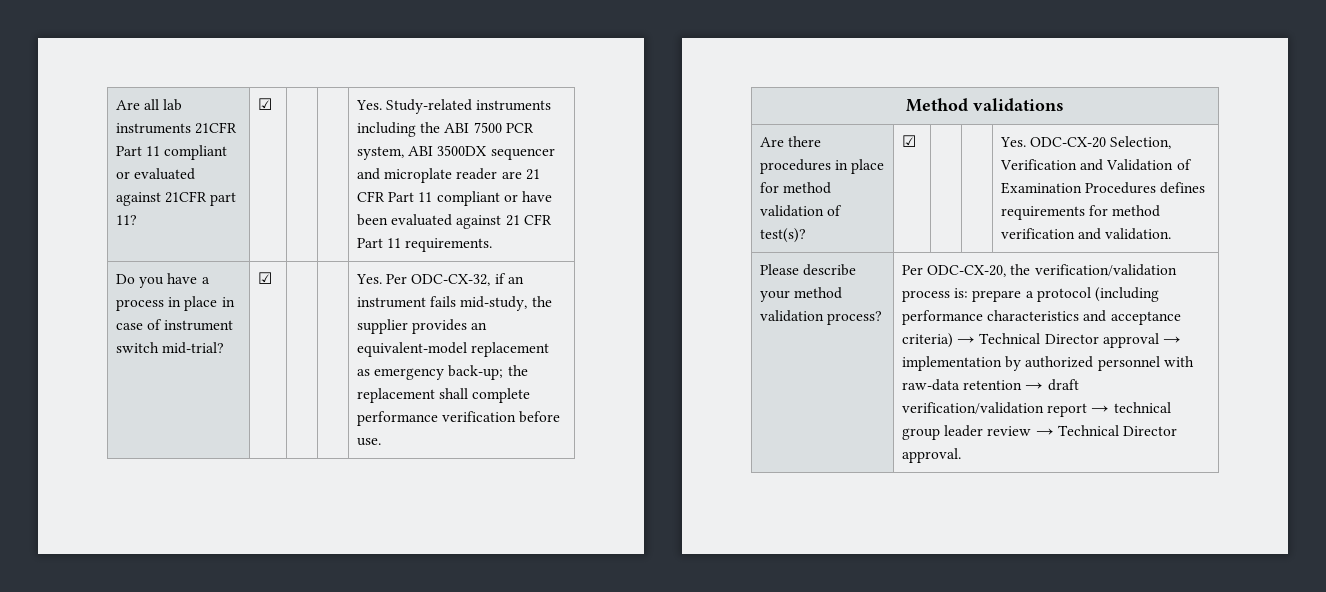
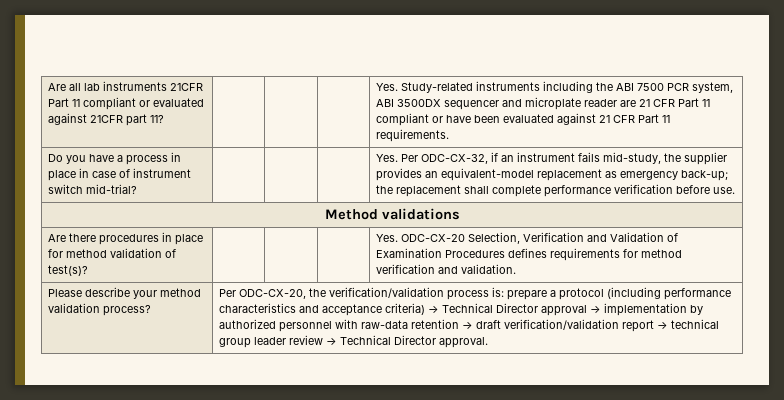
[257,98,272,110] ☑ -> (164, 119) none
[257,272,272,284] ☑ -> (137, 189) none
[901,135,916,147] ☑ -> (88, 270) none

